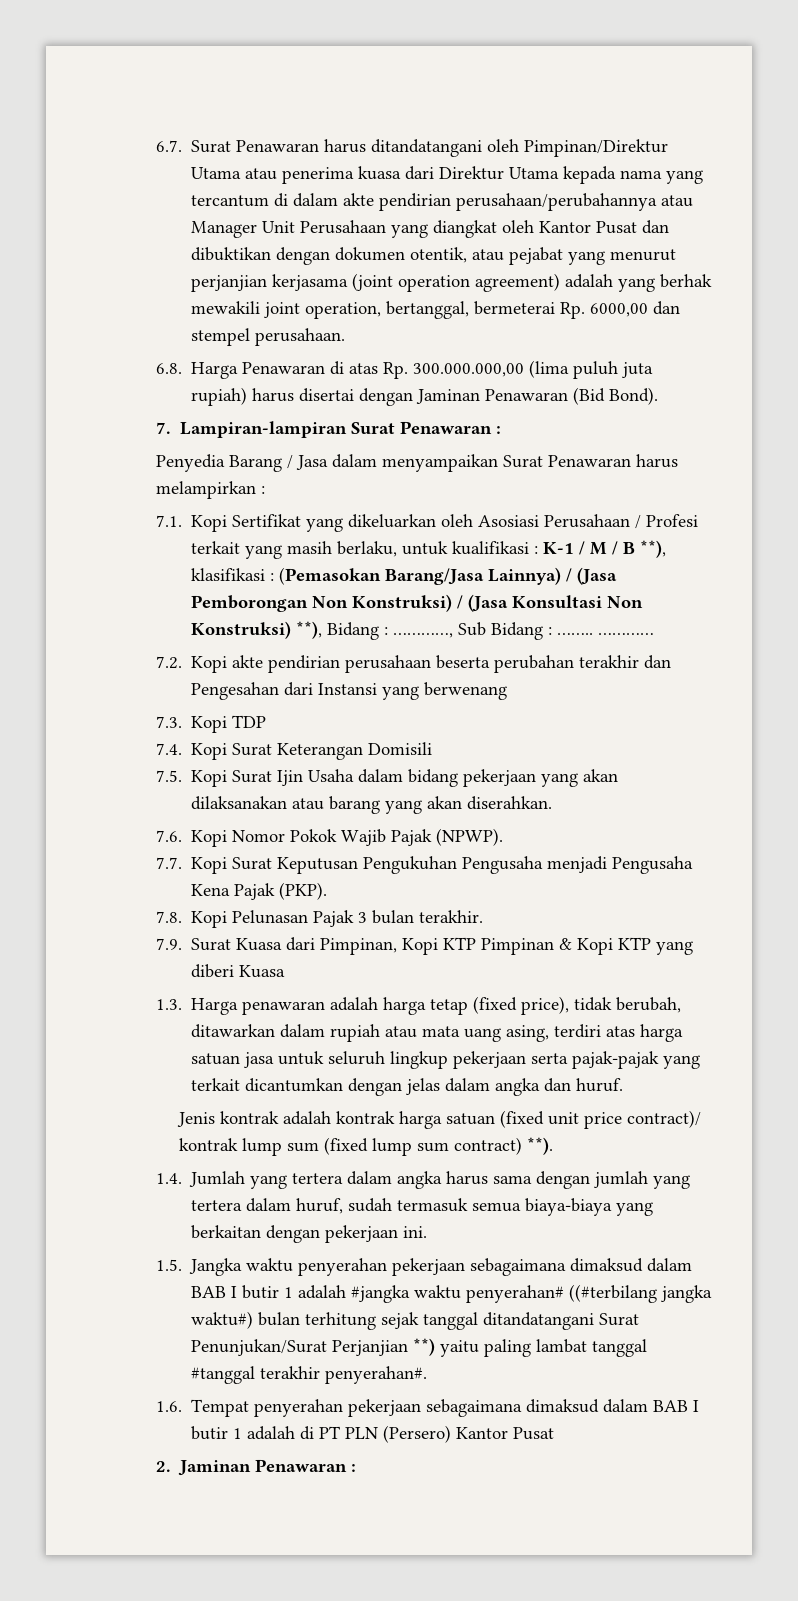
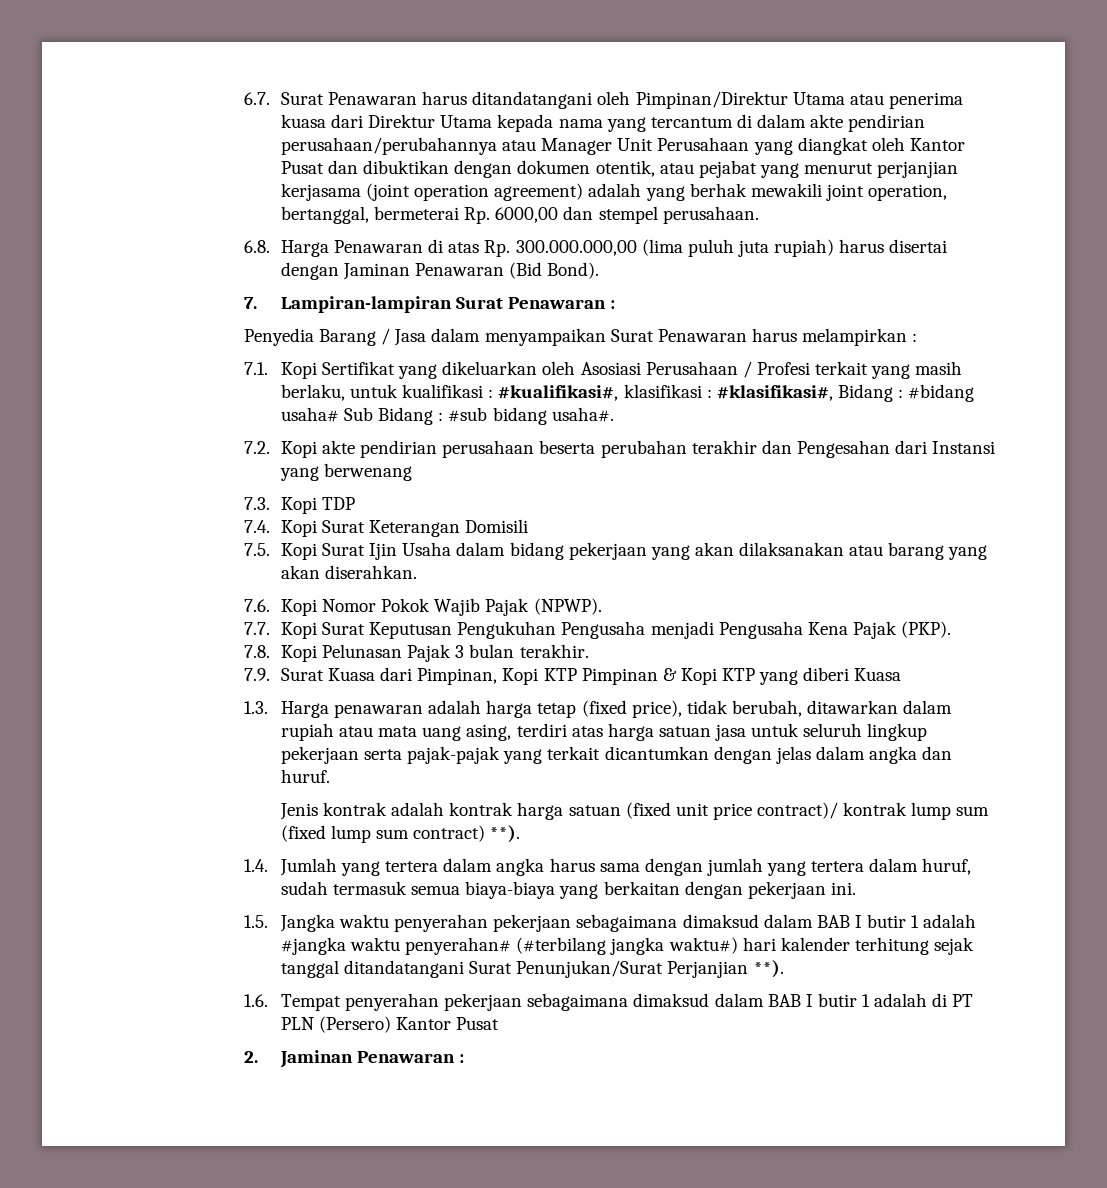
[542,540,666,558] [190,567,617,585] [190,594,643,612] [190,621,654,640] K-1 / M / B **), klasifikasi : (Pemasokan Barang/Jasa Lainnya) / (Jasa Pemborongan Non Konstruksi) / (Jasa Konsultasi Non Konstruksi) **), Bidang : …………, Sub Bidang : …….. ………… -> [498,384,975,402] [280,407,614,425] #kualifikasi#, klasifikasi : #klasifikasi#, Bidang : #bidang usaha# Sub Bidang : #sub bidang usaha#.
[568,1284,657,1303] ((#terbilang -> [516,937,607,955] (#terbilang
[257,1312,300,1326] bulan -> [742,937,850,951] hari kalender
[412,1338,647,1357] [190,1366,427,1384] **) yaitu paling lambat tanggal #tanggal terakhir penyerahan#. -> [753,960,784,978] **).

